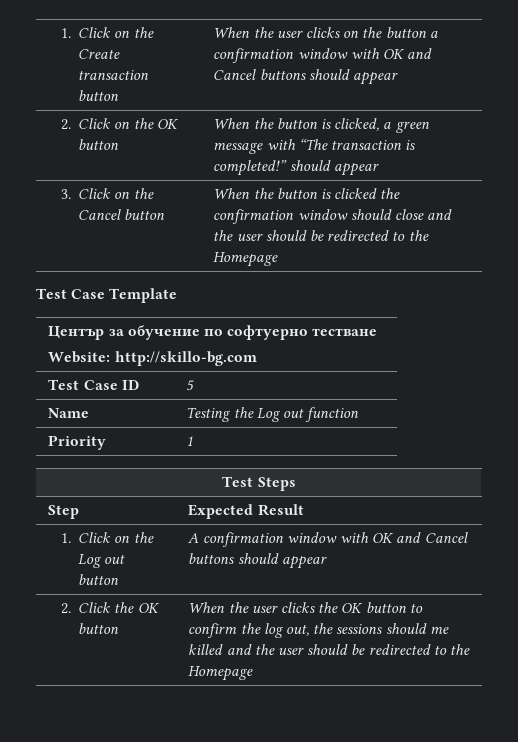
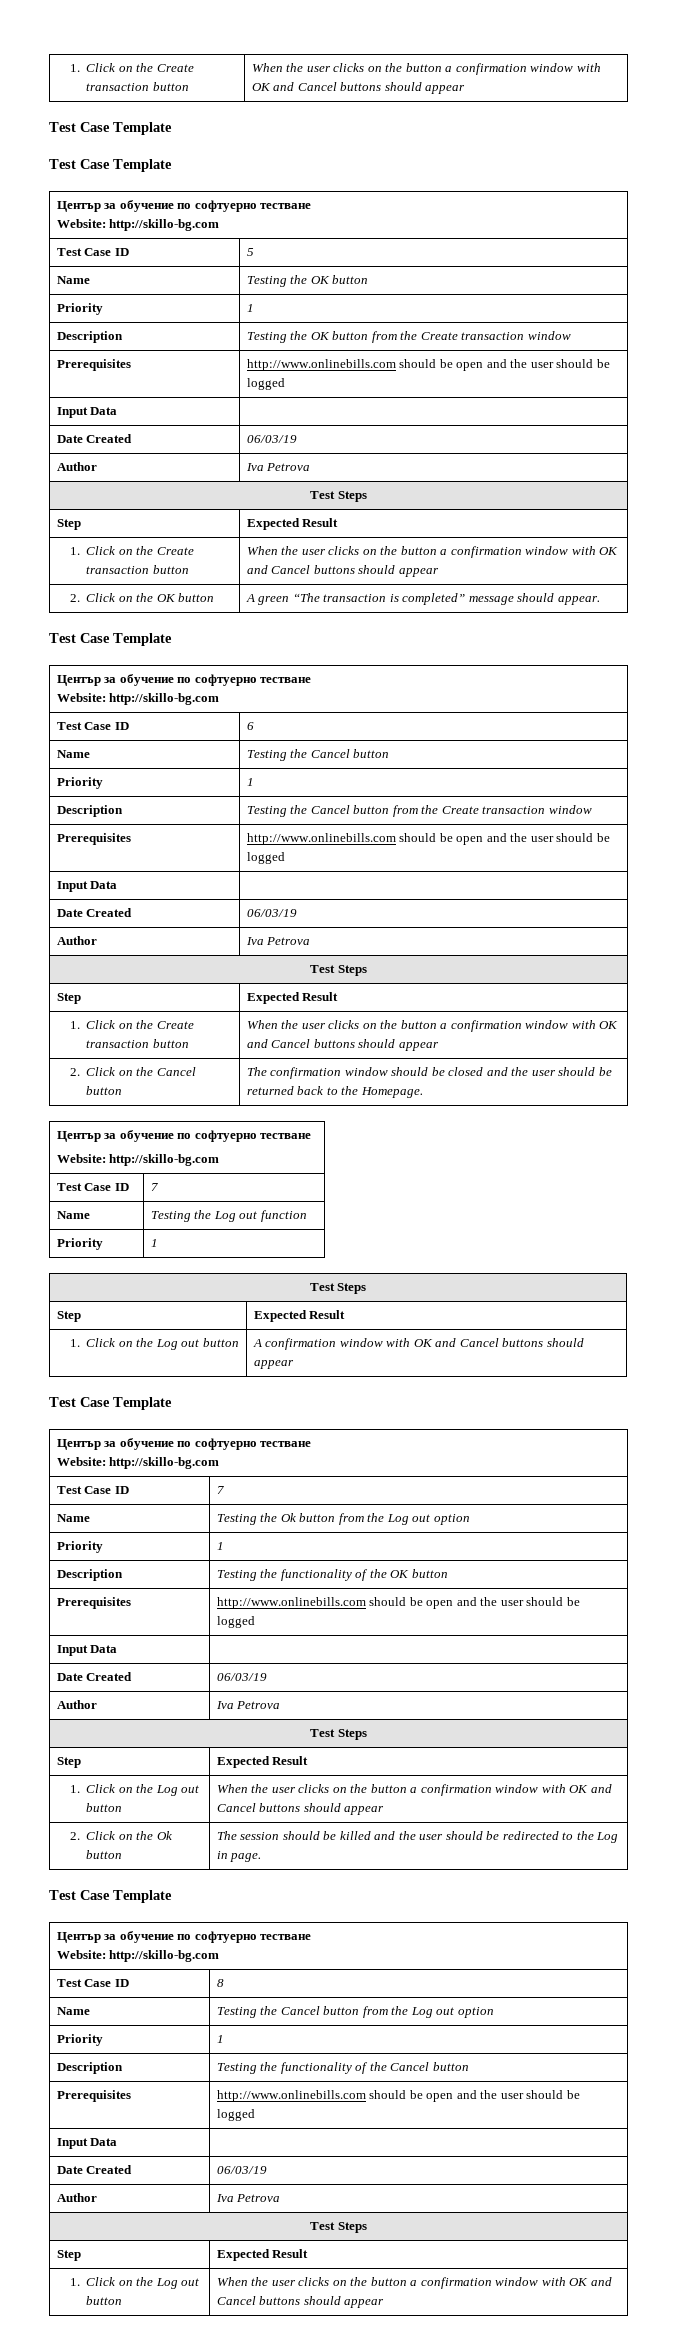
(398, 78) none -> [49,122,172,135] [49,159,172,172] [56,200,312,212] [56,219,220,231] [56,248,129,256] [246,248,254,256] [56,276,90,284] [246,275,369,287] [56,303,103,315] [246,304,254,312] [56,331,123,343] [246,331,571,343] [56,359,131,371] [246,359,610,371] [246,378,285,390] [56,407,118,418] [56,434,133,443] [246,435,297,443] [56,462,97,471] [245,463,311,471] [310,491,367,502] [56,519,81,530] [246,518,339,530] [69,546,194,555] [86,565,189,574] [246,546,619,558] [246,565,439,577] // Test Case Template // Test Case Template // Център за обучение по софтуерно тестване // Website: http://skillo-bg.com // Test Case ID | 5 // Name | Testing the OK button // Priority | 1 // Description | Testing the OK button from the Create transaction window // Prerequisites | http://www.onlinebills.com should be open and the user should be logged // Input Data | // Date Created | 06/03/19 // Author | Iva Petrova // Test Steps // Step | Expected Result // 1. Click on the Create transaction button | When the user clicks on the button a confirmation window with OK and Cancel buttons should appear
[213,118,430,133] [213,138,416,154] [213,160,379,176] [60,188,154,199] [78,209,166,220] [213,188,401,199] [213,209,453,224] [213,230,429,241] [213,252,279,267] When the button is clicked, a green message with “The transaction is completed!” should appear // 3. Click on the Cancel button | When the button is clicked the confirmation window should close and the user should be redirected to the Homepage -> [245,593,600,605] A green “The transaction is completed” message should appear.
[186,380,195,391] 5 -> [246,722,254,730] [56,750,90,758] [246,749,390,761] [56,777,103,789] [246,778,254,786] [56,805,123,817] [246,805,592,817] [56,833,131,845] [246,833,610,845] [246,852,285,864] [56,881,118,892] [56,908,133,917] [246,909,297,917] [56,936,97,945] [245,937,311,945] [310,965,367,976] [56,993,81,1004] [246,992,339,1004] [69,1020,194,1029] [86,1039,189,1048] [246,1020,619,1032] [246,1039,439,1051] [69,1067,196,1076] [86,1086,123,1095] [246,1067,612,1079] [246,1086,423,1098] [56,1130,312,1142] [56,1154,220,1166] [56,1183,129,1191] [150,1183,158,1191] 6 // Name | Testing the Cancel button // Priority | 1 // Description | Testing the Cancel button from the Create transaction window // Prerequisites | http://www.onlinebills.com should be open and the user should be logged // Input Data | // Date Created | 06/03/19 // Author | Iva Petrova // Test Steps // Step | Expected Result // 1. Click on the Create transaction button | When the user clicks on the button a confirmation window with OK and Cancel buttons should appear // 2. Click on the Cancel button | The confirmation window should be closed and the user should be returned back to the Homepage. // Център за обучение по софтуерно тестване // Website: http://skillo-bg.com // Test Case ID | 7
[60,602,160,614] [78,623,120,634] [188,602,423,613] [188,623,449,638] // 2. Click the OK button | When the user clicks the OK button to confirm the log out, the sessions should me -> [49,1397,172,1410] [56,1438,312,1450] [56,1457,220,1469] [56,1486,129,1494] [216,1486,224,1494] [56,1514,90,1522] [216,1513,470,1525] [56,1541,103,1553] [216,1542,224,1550] [56,1569,123,1581] [216,1569,448,1581] [56,1597,131,1609] [216,1597,580,1609] [216,1616,255,1628] [56,1645,118,1656] [56,1672,133,1681] [216,1673,267,1681] [56,1700,97,1709] [215,1701,281,1709] [310,1729,367,1740] [56,1757,81,1768] [216,1756,309,1768] [69,1784,200,1796] [86,1803,123,1812] [216,1784,612,1796] [216,1803,385,1815] [69,1831,172,1840] [86,1850,123,1859] [216,1831,337,1840] // Test Case Template // Център за обучение по софтуерно тестване // Website: http://skillo-bg.com // Test Case ID | 7 // Name | Testing the Ok button from the Log out option // Priority | 1 // Description | Testing the functionality of the OK button // Prerequisites | http://www.onlinebills.com should be open and the user should be logged // Input Data | // Date Created | 06/03/19 // Author | Iva Petrova // Test Steps // Step | Expected Result // 1. Click on the Log out button | When the user clicks on the button a confirmation window with OK and Cancel buttons should appear // 2. Click on the Ok button | The session should be
[188,666,254,681] Homepage -> [596,1832,619,1843] [216,1851,262,1862] [49,1890,172,1903] [56,1931,312,1943] [56,1950,220,1962] [56,1979,129,1987] [216,1979,224,1987] [56,2007,90,2015] [216,2006,494,2018] [56,2034,103,2046] [216,2035,224,2043] [56,2062,123,2074] [216,2062,469,2074] [56,2090,131,2102] [216,2090,580,2102] [216,2109,255,2121] [56,2138,118,2149] [56,2165,133,2174] [216,2166,267,2174] [56,2193,97,2202] [215,2194,281,2202] [310,2222,367,2233] [56,2250,81,2261] [216,2249,309,2261] [69,2277,200,2289] [86,2296,123,2305] [216,2277,612,2289] [216,2296,385,2308] Log in page. // Test Case Template // Център за обучение по софтуерно тестване // Website: http://skillo-bg.com // Test Case ID | 8 // Name | Testing the Cancel button from the Log out option // Priority | 1 // Description | Testing the functionality of the Cancel button // Prerequisites | http://www.onlinebills.com should be open and the user should be logged // Input Data | // Date Created | 06/03/19 // Author | Iva Petrova // Test Steps // Step | Expected Result // 1. Click on the Log out button | When the user clicks on the button a confirmation window with OK and Cancel buttons should appear

